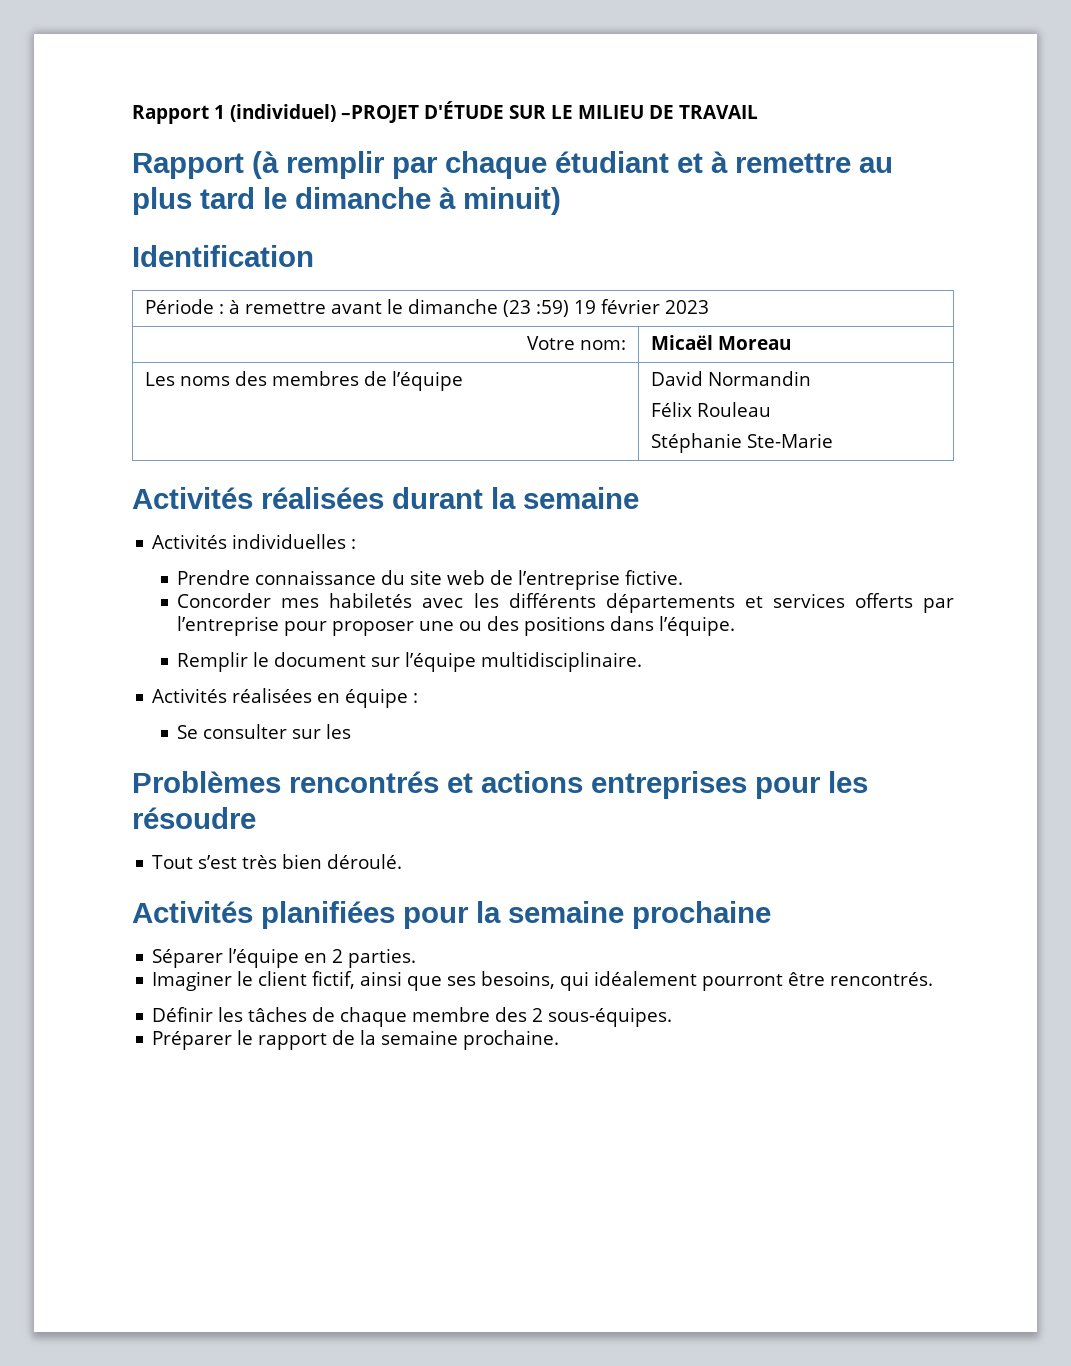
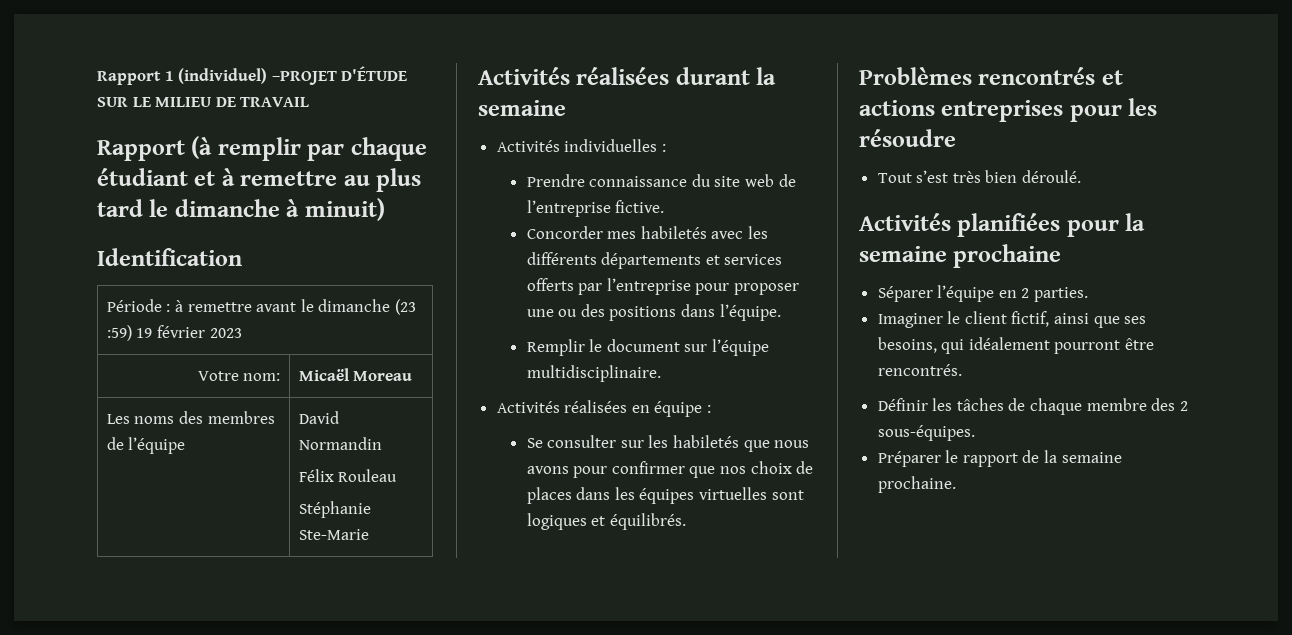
(352, 731) none -> [672,435,810,452] [526,461,814,478] [526,487,804,504] [526,513,686,530] habiletés que nous avons pour confirmer que nos choix de places dans les équipes virtuelles sont logiques et équilibrés.

